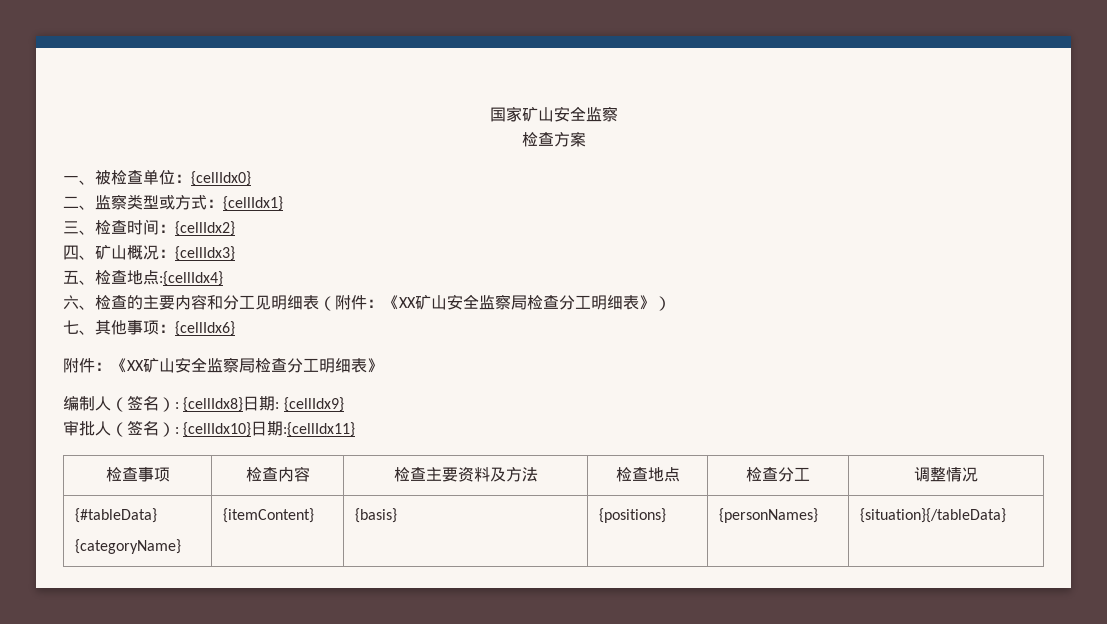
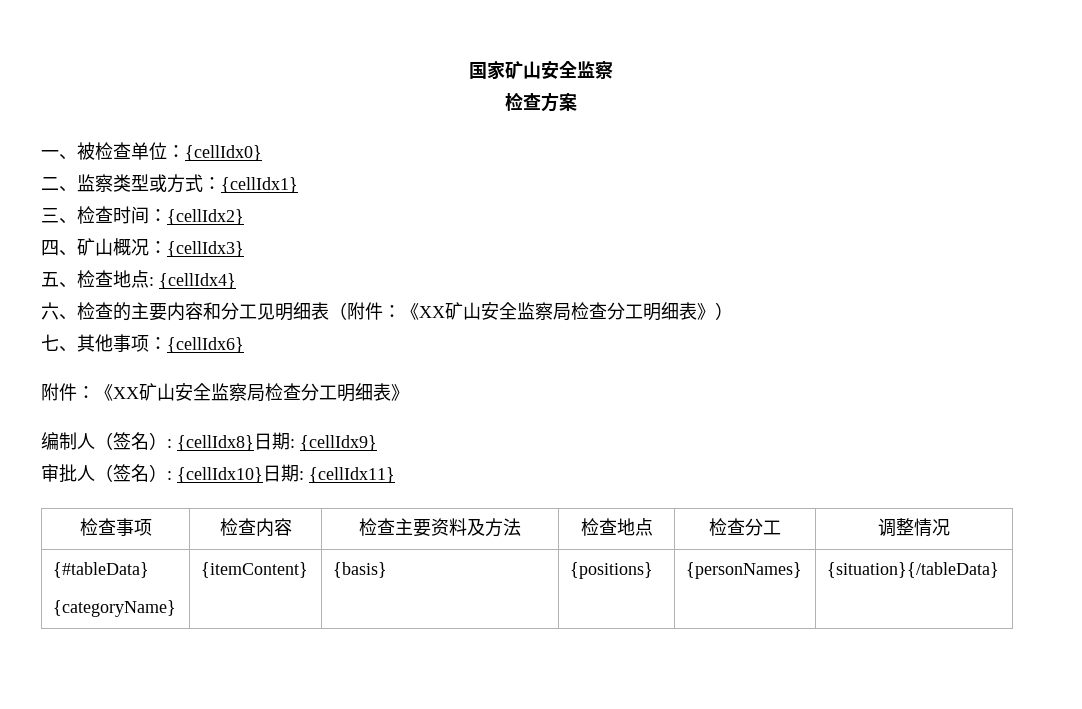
[159,271,223,286] :{cellIdx4} -> [149,273,236,289] : {cellIdx4}
[283,422,356,437] :{cellIdx11} -> [299,467,395,483] : {cellIdx11}

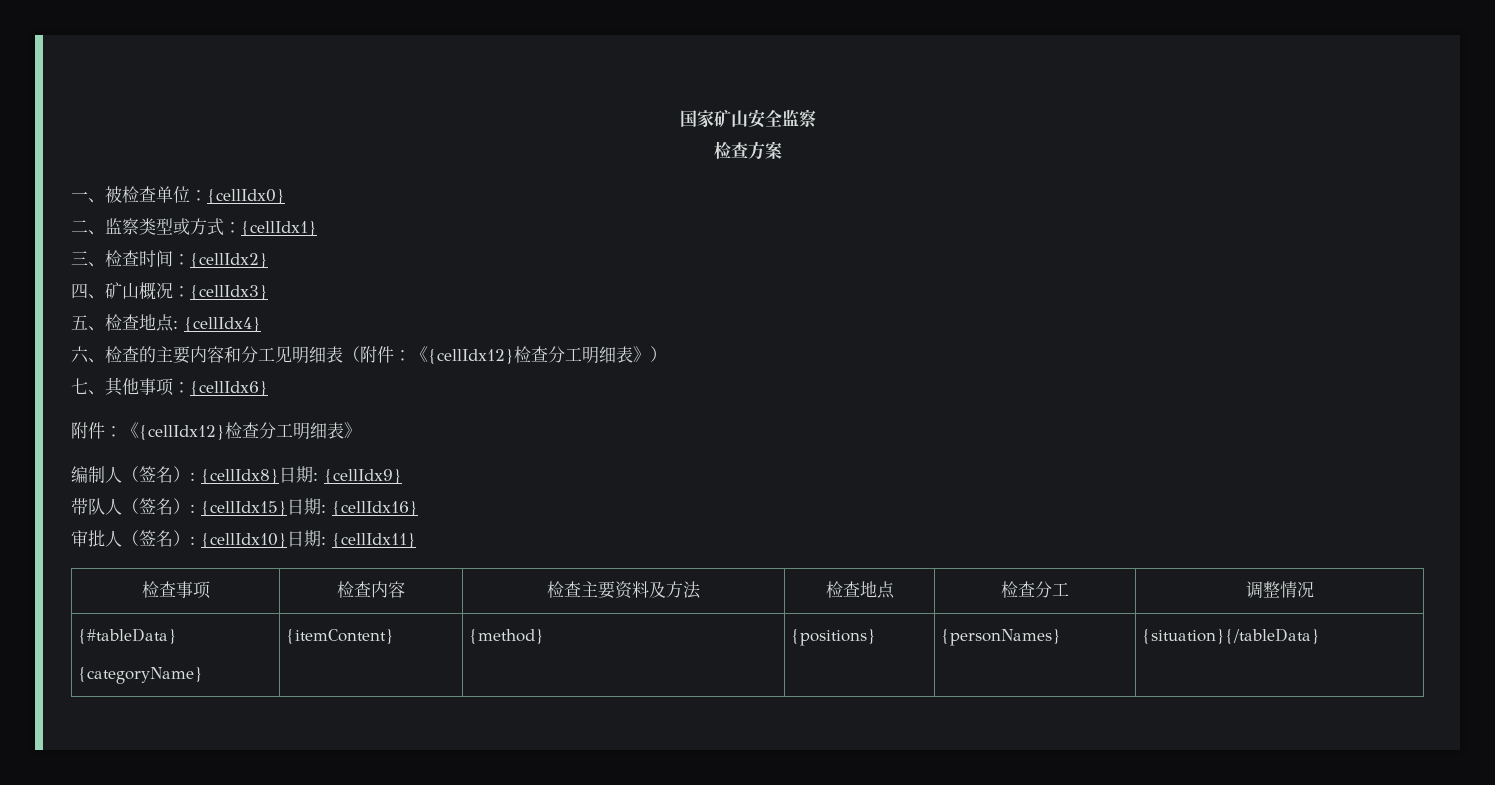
[419,302,571,321] XX矿山安全监察局 -> [428,348,514,364] {cellIdx12}
[113,383,265,402] XX矿山安全监察局 -> [139,424,225,440] {cellIdx12}
(377, 443) none -> [71,498,418,516] // 带队人（签名）: {cellIdx15}日期: {cellIdx16}
[333,562,388,578] {basis} -> [468,628,544,644] {method}

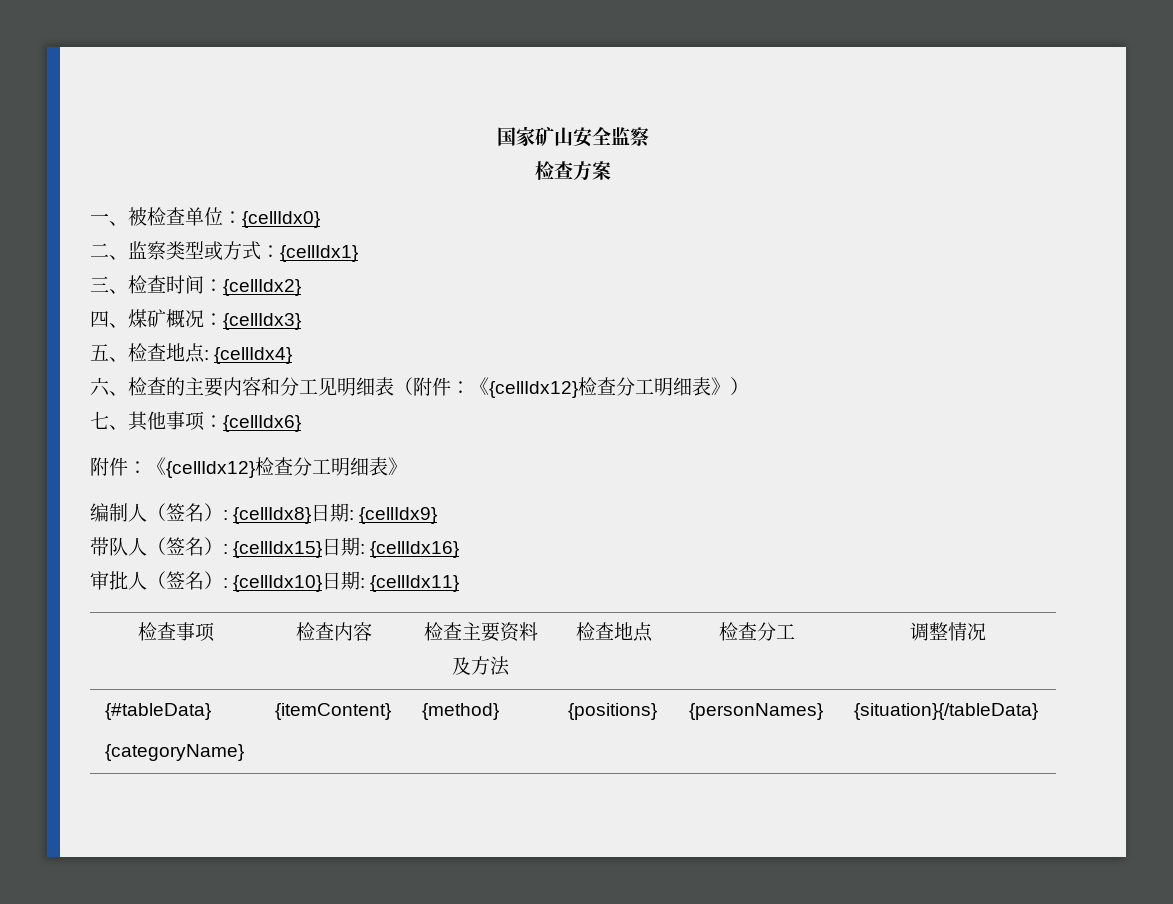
[105,282,139,299] 矿山 -> [128,309,166,328] 煤矿

